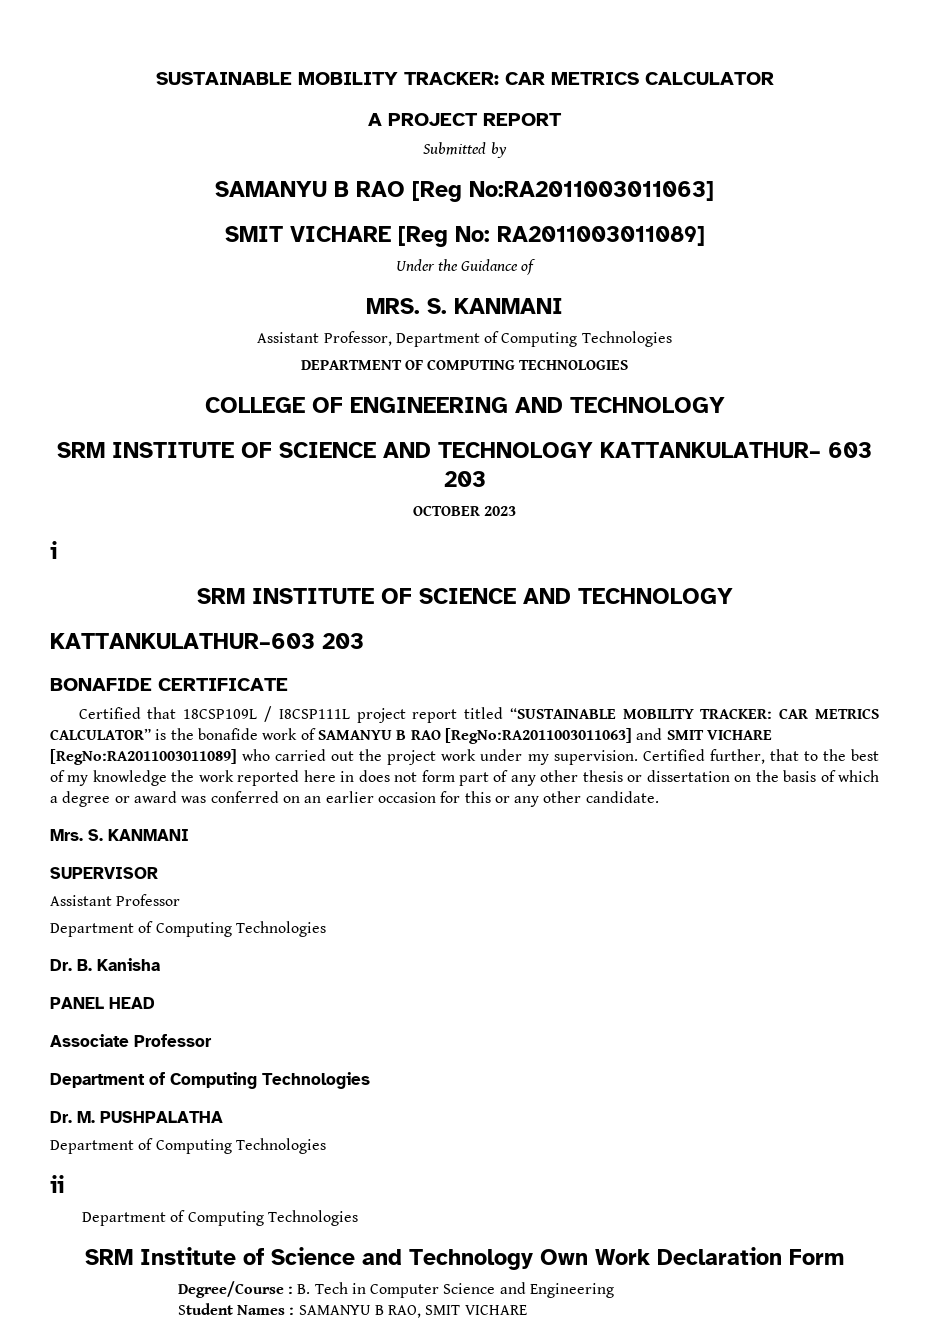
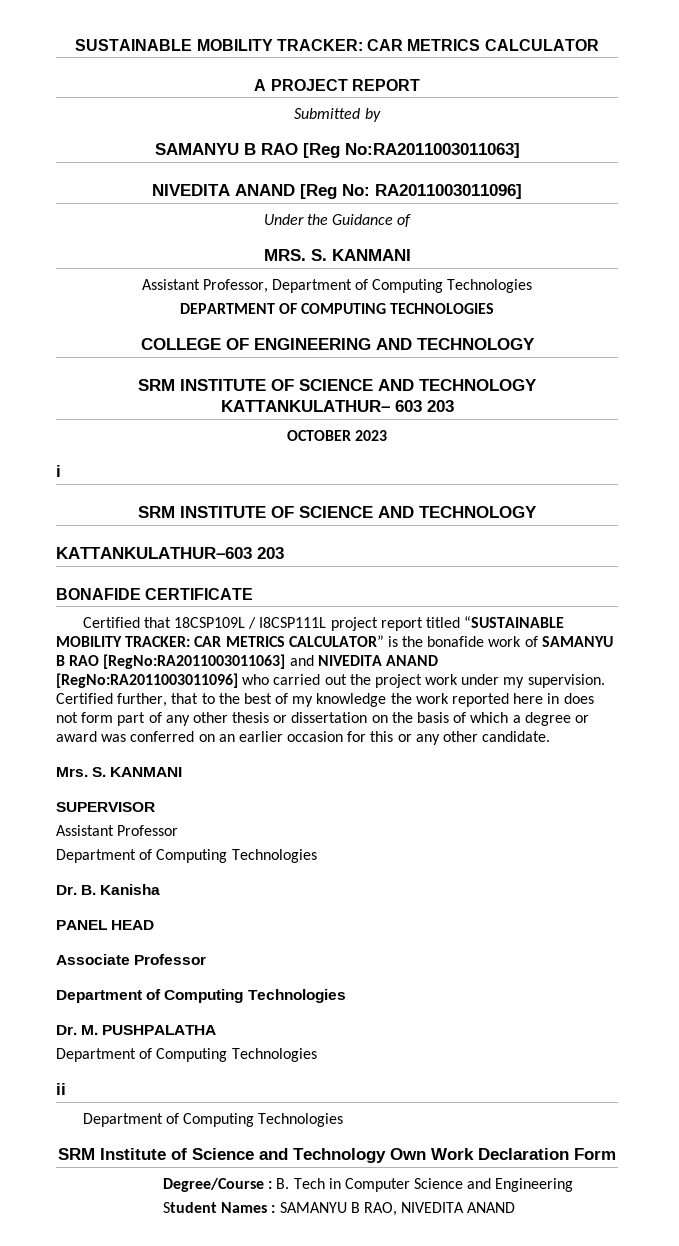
[224,226,391,242] SMIT VICHARE -> [152,184,295,196] NIVEDITA ANAND
[496,226,705,246] RA2011003011089] -> [375,184,522,199] RA2011003011096]
[666,729,772,740] [50,749,237,765] SMIT VICHARE [RegNo:RA2011003011089] -> [317,655,438,666] [56,673,238,688] NIVEDITA ANAND [RegNo:RA2011003011096]
[425,1305,527,1315] SMIT VICHARE -> [401,1202,516,1213] NIVEDITA ANAND

